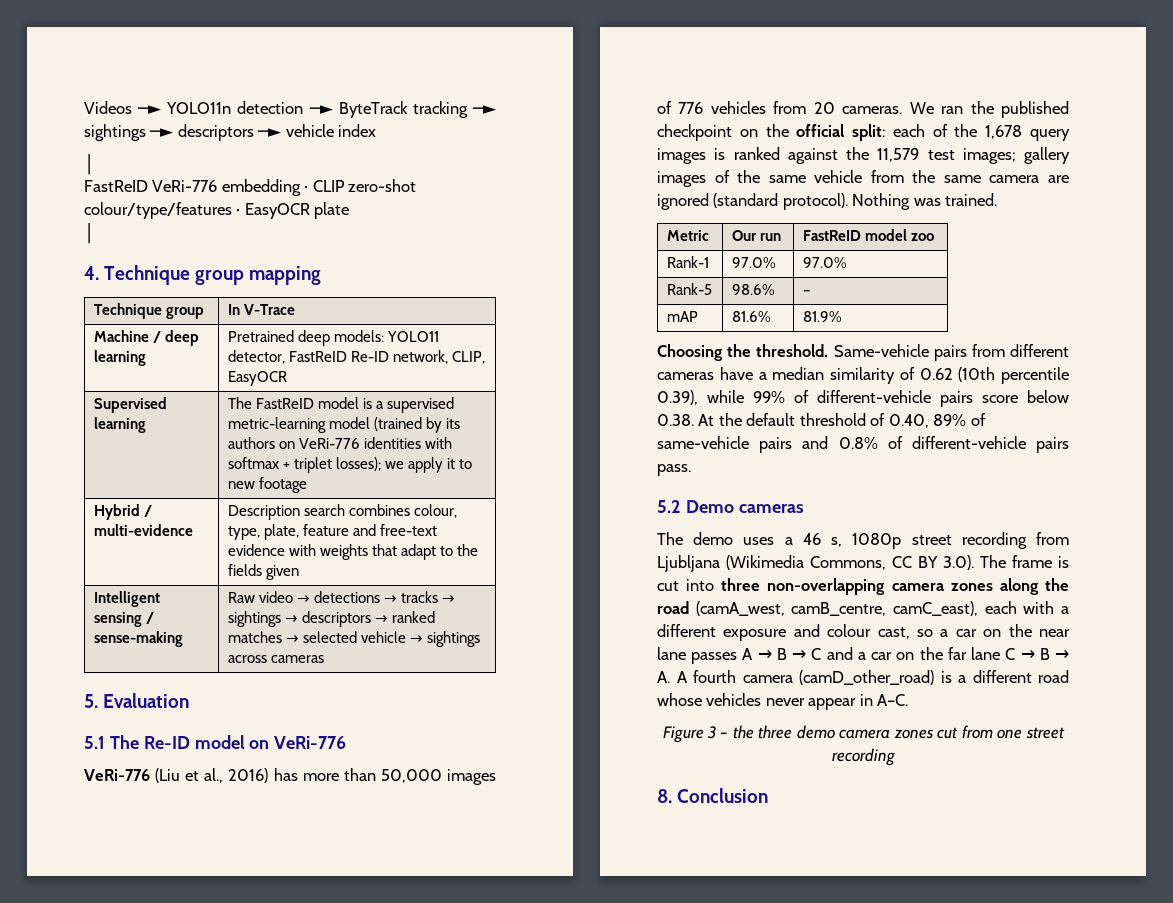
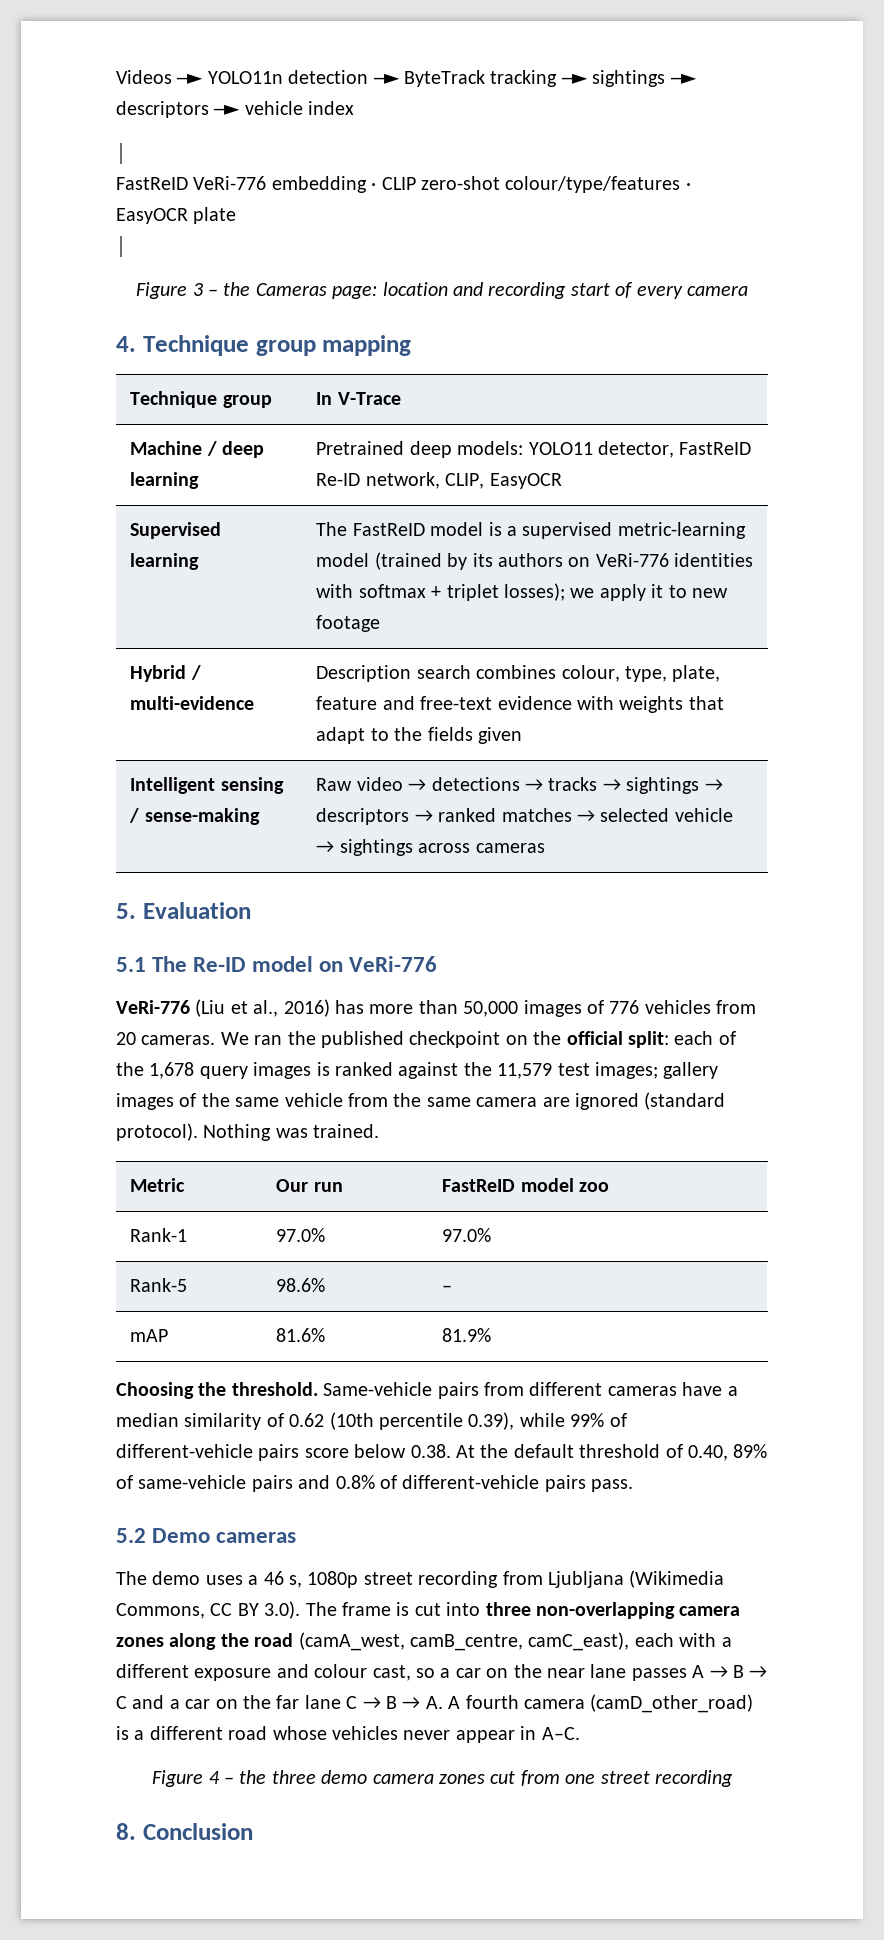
(94, 233) none -> [136,282,748,299] // Figure 3 – the Cameras page: location and recording start of every camera
[706,726,716,739] 3 -> [208,1771,220,1784] 4

